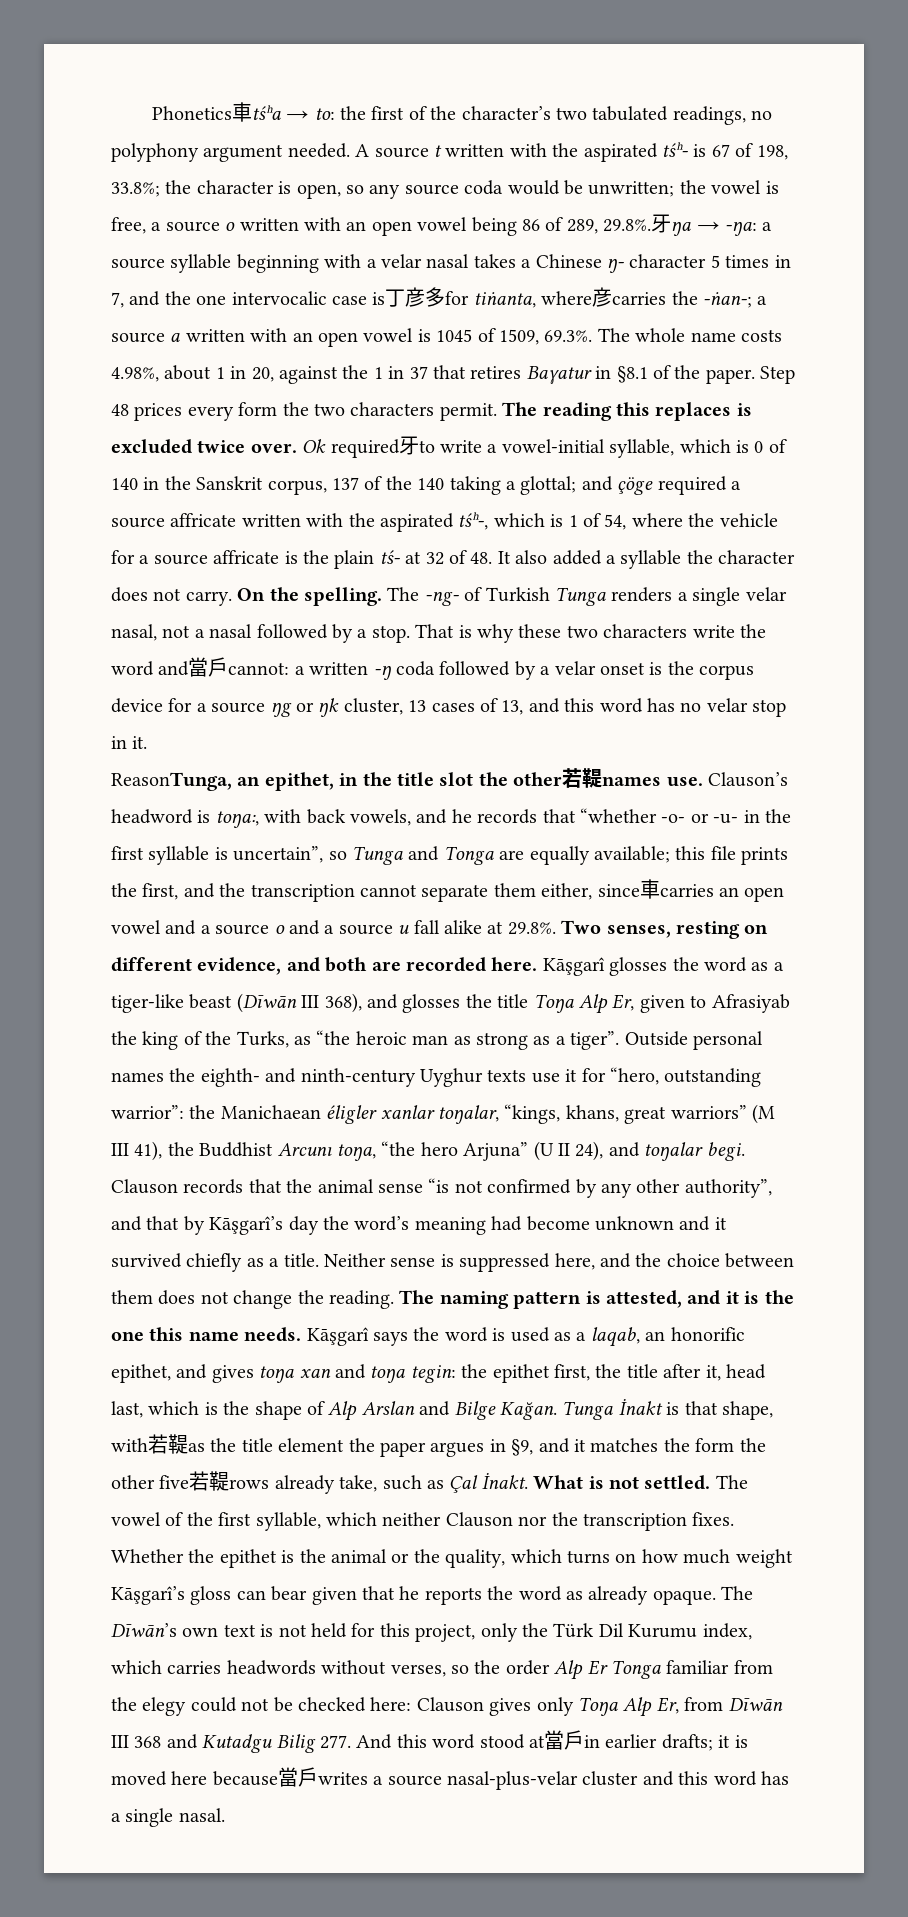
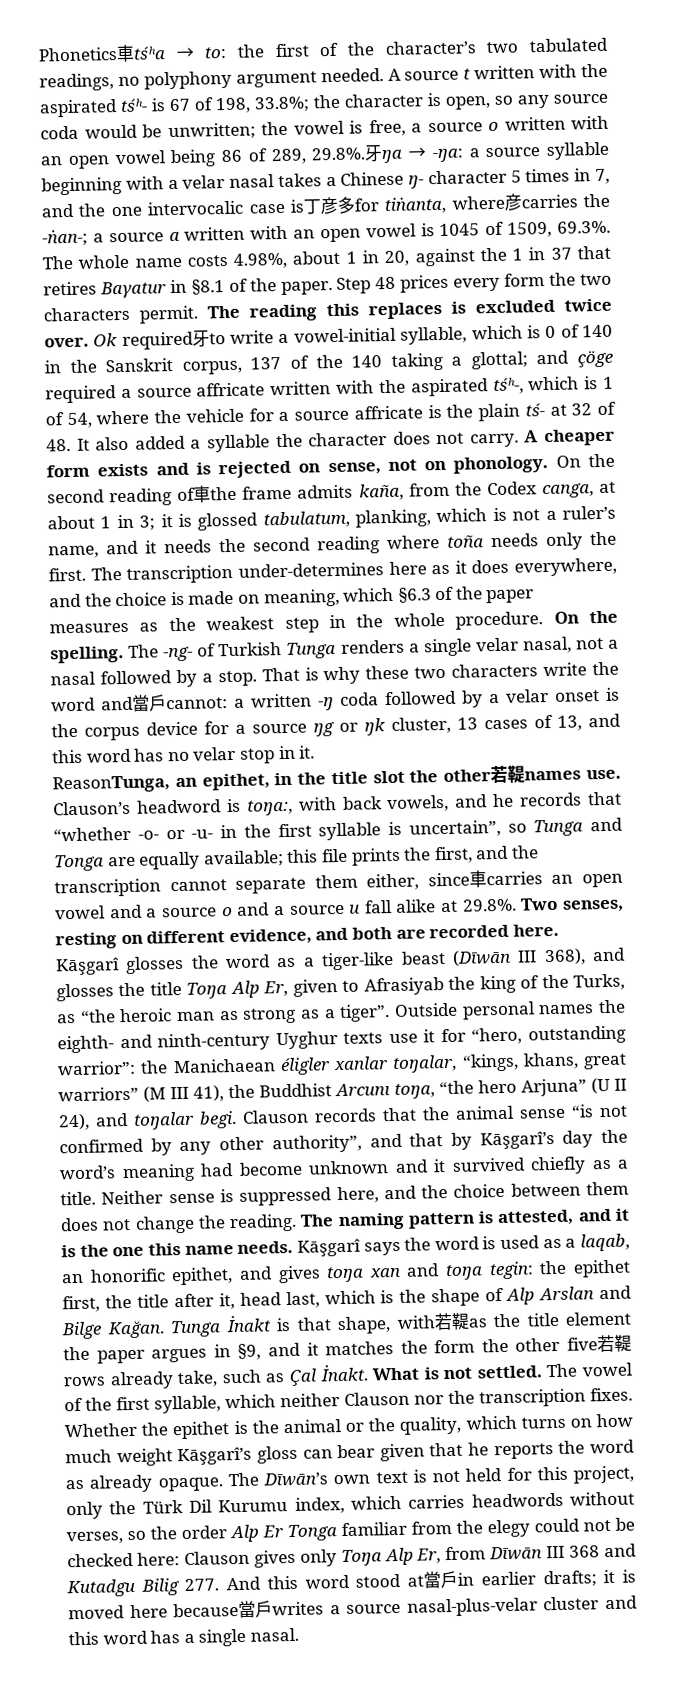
(232, 598) none -> [524,428,615,447] [46,453,615,479] [47,481,617,507] [47,505,616,531] [48,531,617,559] [48,557,617,584] [49,586,535,608] [49,611,544,634] A cheaper form exists and is rejected on sense, not on phonology. On the second reading of車the frame admits kaña, from the Codex canga, at about 1 in 3; it is glossed tabulatum, planking, which is not a ruler’s name, and it needs the second reading where toña needs only the first. The transcription under-determines here as it does everywhere, and the choice is made on meaning, which §6.3 of the paper measures as the weakest step in the whole procedure.

